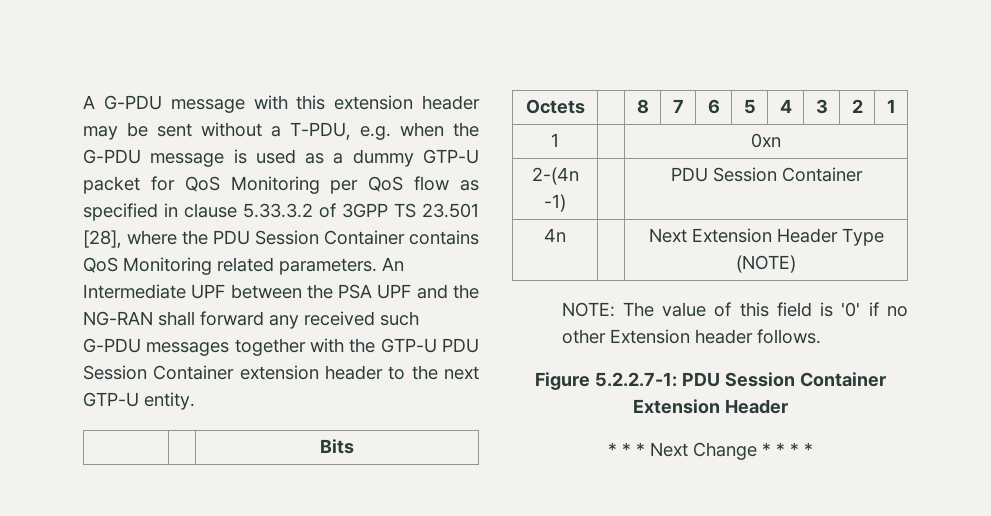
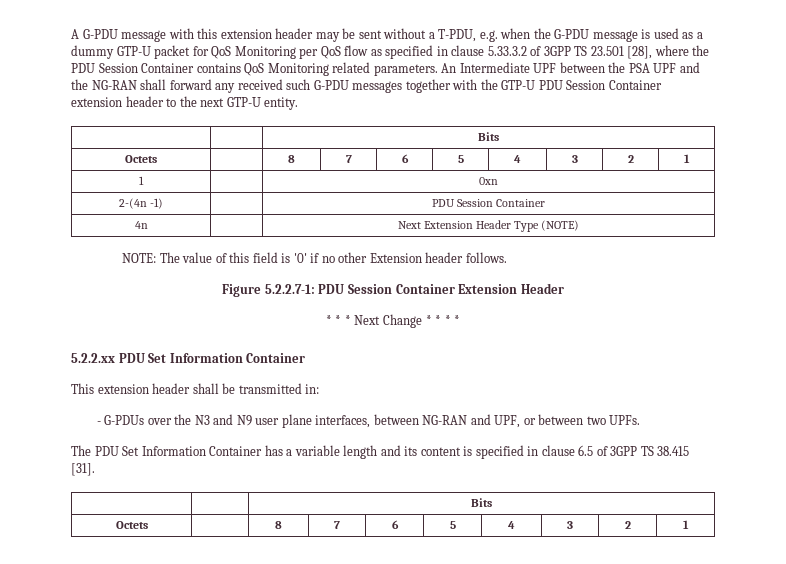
(813, 449) none -> [71,353,306,363] [71,383,320,394] [96,414,641,428] [71,445,690,459] [71,463,95,476] [471,498,492,507] [115,521,148,529] [275,521,282,529] [334,521,340,529] [391,520,399,529] [449,521,456,529] [508,521,515,529] [567,521,573,529] [624,521,631,529] [682,520,689,529] // 5.2.2.xx PDU Set Information Container // This extension header shall be transmitted in: // - G-PDUs over the N3 and N9 user plane interfaces, between NG-RAN and UPF, or between two UPFs. // The PDU Set Information Container has a variable length and its content is specified in clause 6.5 of 3GPP TS 38.415 [31]. // | | Bits // Octets | | 8 | 7 | 6 | 5 | 4 | 3 | 2 | 1

